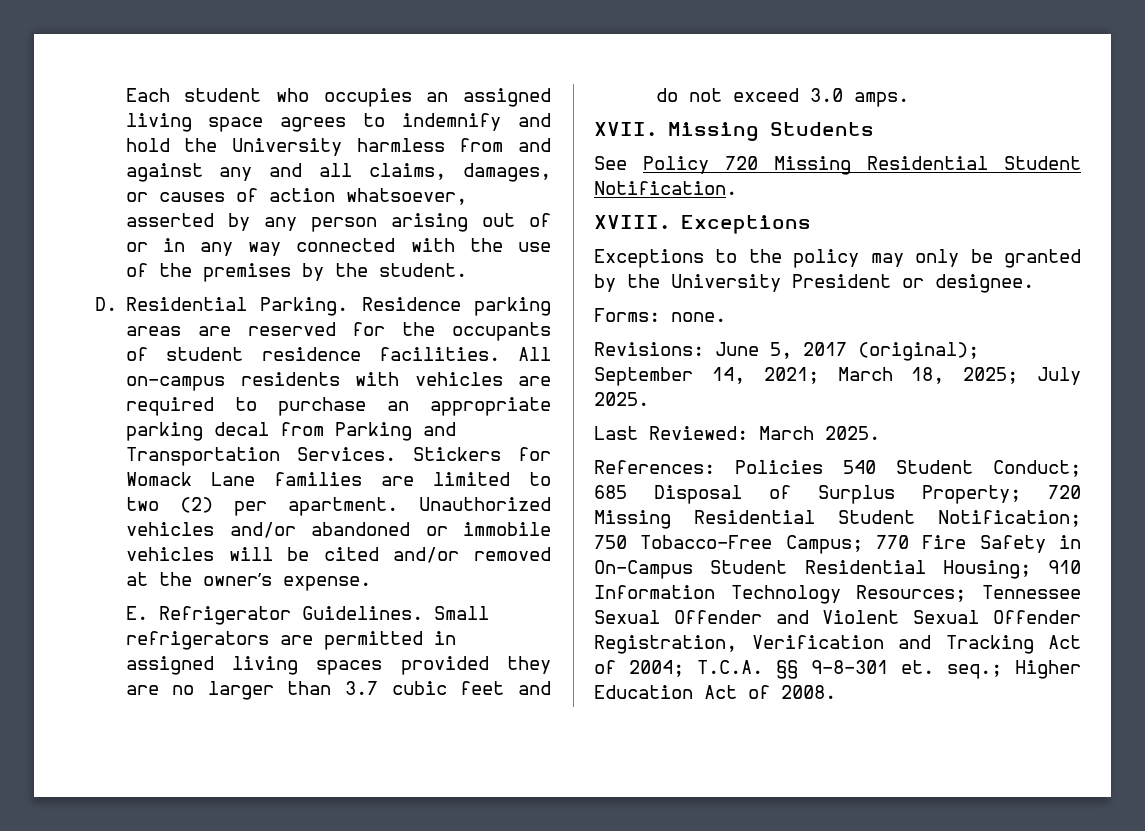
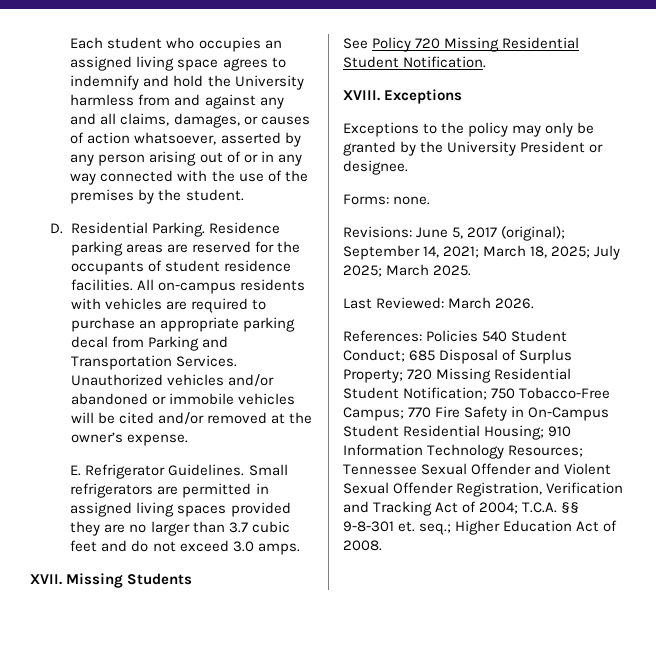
[413,447,551,461] [126,472,551,486] [126,497,399,516] Stickers for Womack Lane families are limited to two (2) per apartment. -> (237, 361) none
(1081, 376) none -> [343,264,430,277] 2025; March
[825,426,880,440] 2025. -> [495,298,535,309] 2026.

